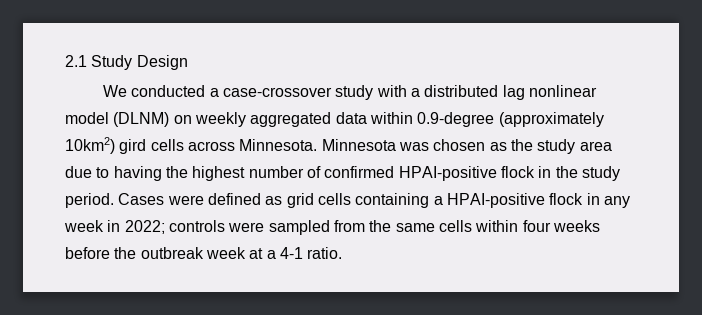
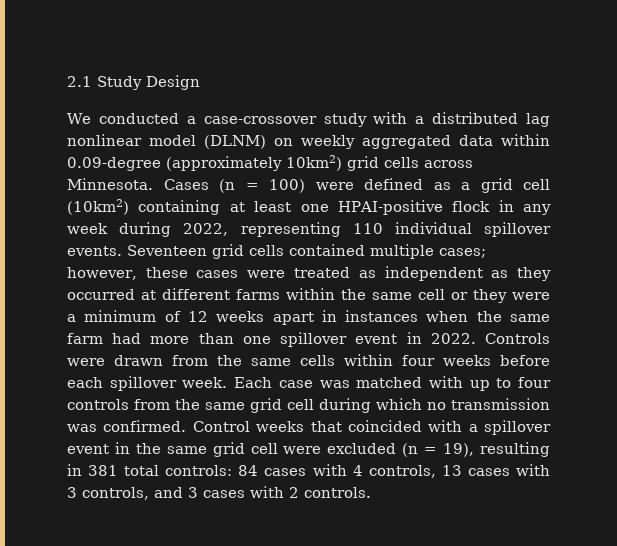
[417,112,495,127] 0.9-degree -> [67,157,161,171] 0.09-degree
[119,139,147,154] gird -> [347,156,379,171] grid
[321,139,612,154] [65,166,620,181] [65,193,443,208] Minnesota was chosen as the study area due to having the highest number of confirmed HPAI-positive flock in the study period. Cases were defined as grid cells containing a -> [163,178,550,193] [67,199,329,215] Cases (n = 100) were defined as a grid cell (10km2) containing at least one
[107,220,330,235] in 2022; controls were sampled -> [119,222,551,237] [67,244,486,259] [67,266,551,281] [67,288,550,303] [67,310,550,325] [67,332,550,347] [67,355,163,366] during 2022, representing 110 individual spillover events. Seventeen grid cells contained multiple cases; however, these cases were treated as independent as they occurred at different farms within the same cell or they were a minimum of 12 weeks apart in instances when the same farm had more than one spillover event in 2022. Controls were drawn
[114,247,343,259] the outbreak week at a 4-1 ratio. -> [67,376,551,391] [67,398,550,413] [67,420,551,435] [67,442,551,457] [67,464,550,478] [67,486,371,500] each spillover week. Each case was matched with up to four controls from the same grid cell during which no transmission was confirmed. Control weeks that coincided with a spillover event in the same grid cell were excluded (n = 19), resulting in 381 total controls: 84 cases with 4 controls, 13 cases with 3 controls, and 3 cases with 2 controls.

